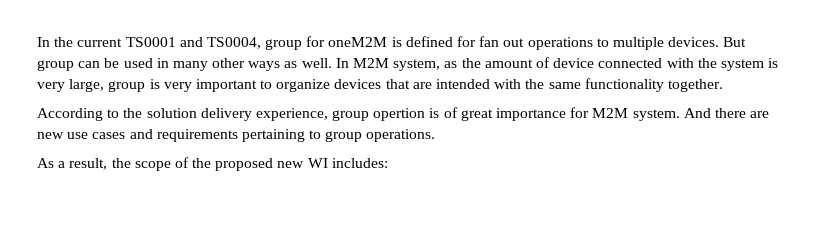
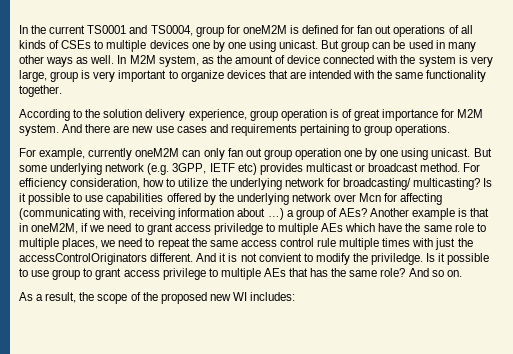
[596,37,720,50] to multiple devices. -> [448,25,473,34] [19,40,319,52] of all kinds of CSEs to multiple devices one by one using unicast.
[373,108,426,121] opertion -> [280,109,327,121] operation
(436, 135) none -> [19,148,492,160] [19,163,481,175] [19,178,493,190] [19,193,443,205] [19,208,490,220] [19,223,486,235] [19,238,473,250] [19,253,490,265] [19,268,462,280] // For example, currently oneM2M can only fan out group operation one by one using unicast. But some underlying network (e.g. 3GPP, IETF etc) provides multicast or broadcast method. For efficiency consideration, how to utilize the underlying network for broadcasting/ multicasting? Is it possible to use capabilities offered by the underlying network over Mcn for affecting (communicating with, receiving information about …) a group of AEs? Another example is that in oneM2M, if we need to grant access priviledge to multiple AEs which have the same role to multiple places, we need to repeat the same access control rule multiple times with just the accessControlOriginators different. And it is not convient to modify the priviledge. Is it possible to use group to grant access privilege to multiple AEs that has the same role? And so on.

